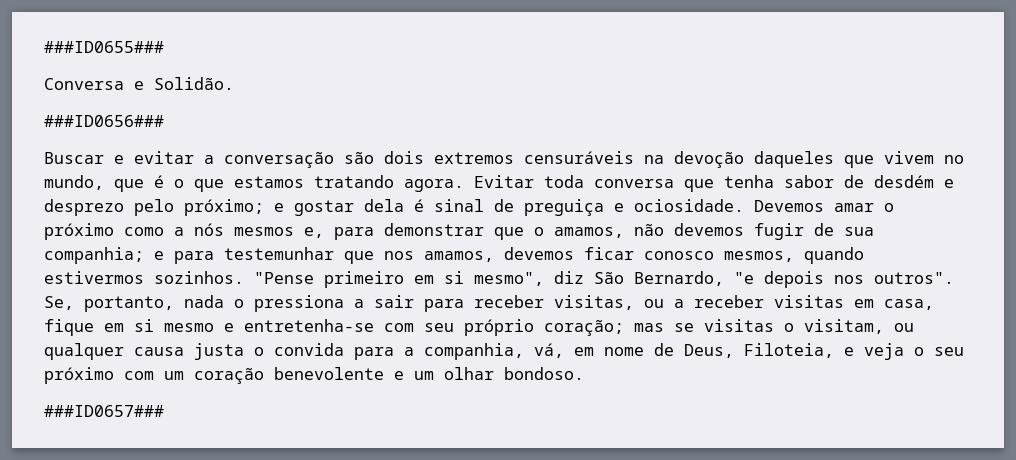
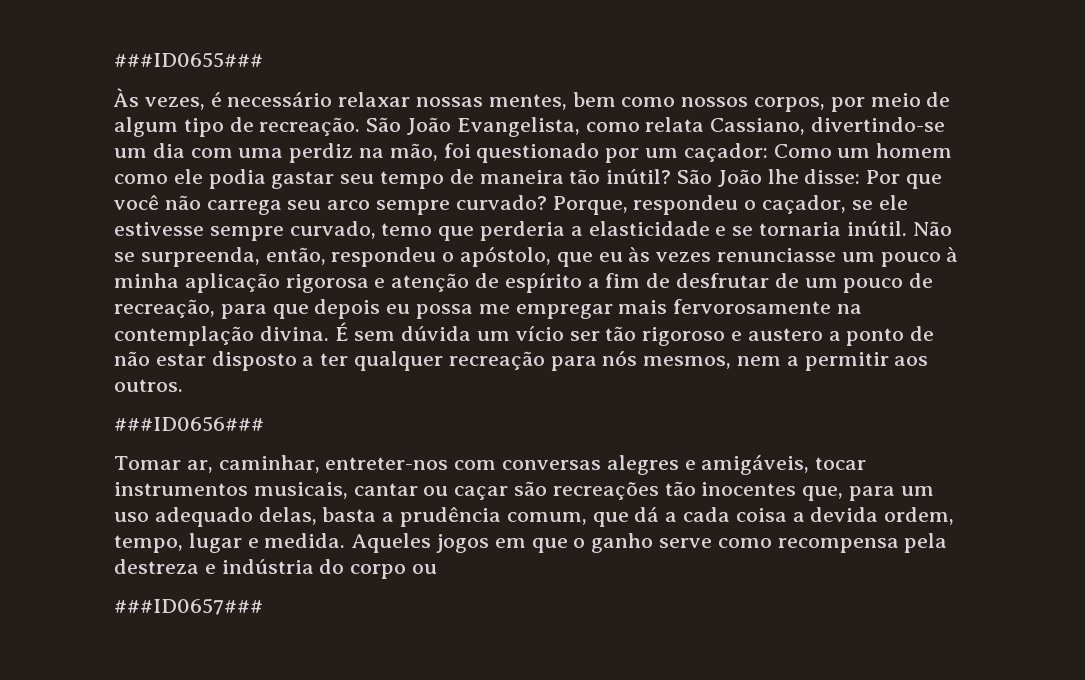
[44,77,234,90] [44,115,164,127] [44,151,964,168] [44,175,954,192] [44,199,894,216] [44,223,874,240] [44,247,864,264] [44,271,954,288] [44,295,934,312] [44,319,914,336] [44,343,964,360] [44,367,584,384] Conversa e Solidão. // ###ID0656### // Buscar e evitar a conversação são dois extremos censuráveis na devoção daqueles que vivem no mundo, que é o que estamos tratando agora. Evitar toda conversa que tenha sabor de desdém e desprezo pelo próximo; e gostar dela é sinal de preguiça e ociosidade. Devemos amar o próximo como a nós mesmos e, para demonstrar que o amamos, não devemos fugir de sua companhia; e para testemunhar que nos amamos, devemos ficar conosco mesmos, quando estivermos sozinhos. "Pense primeiro em si mesmo", diz São Bernardo, "e depois nos outros". Se, portanto, nada o pressiona a sair para receber visitas, ou a receber visitas em casa, fique em si mesmo e entretenha-se com seu próprio coração; mas se visitas o visitam, ou qualquer causa justa o convida para a companhia, vá, em nome de Deus, Filoteia, e veja o seu próximo com um coração benevolente e um olhar bondoso. -> [113,88,951,112] [114,117,946,137] [114,143,953,163] [114,169,943,189] [114,195,908,215] [114,221,952,241] [114,246,959,267] [114,273,934,293] [114,299,863,319] [114,322,935,346] [114,350,929,371] [114,379,183,392] [114,416,264,432] [114,455,867,475] [114,481,934,501] [114,507,955,527] [114,533,948,553] [114,559,438,579] Às vezes, é necessário relaxar nossas mentes, bem como nossos corpos, por meio de algum tipo de recreação. São João Evangelista, como relata Cassiano, divertindo-se um dia com uma perdiz na mão, foi questionado por um caçador: Como um homem como ele podia gastar seu tempo de maneira tão inútil? São João lhe disse: Por que você não carrega seu arco sempre curvado? Porque, respondeu o caçador, se ele estivesse sempre curvado, temo que perderia a elasticidade e se tornaria inútil. Não se surpreenda, então, respondeu o apóstolo, que eu às vezes renunciasse um pouco à minha aplicação rigorosa e atenção de espírito a fim de desfrutar de um pouco de recreação, para que depois eu possa me empregar mais fervorosamente na contemplação divina. É sem dúvida um vício ser tão rigoroso e austero a ponto de não estar disposto a ter qualquer recreação para nós mesmos, nem a permitir aos outros. // ###ID0656### // Tomar ar, caminhar, entreter-nos com conversas alegres e amigáveis, tocar instrumentos musicais, cantar ou caçar são recreações tão inocentes que, para um uso adequado delas, basta a prudência comum, que dá a cada coisa a devida ordem, tempo, lugar e medida. Aqueles jogos em que o ganho serve como recompensa pela destreza e indústria do corpo ou

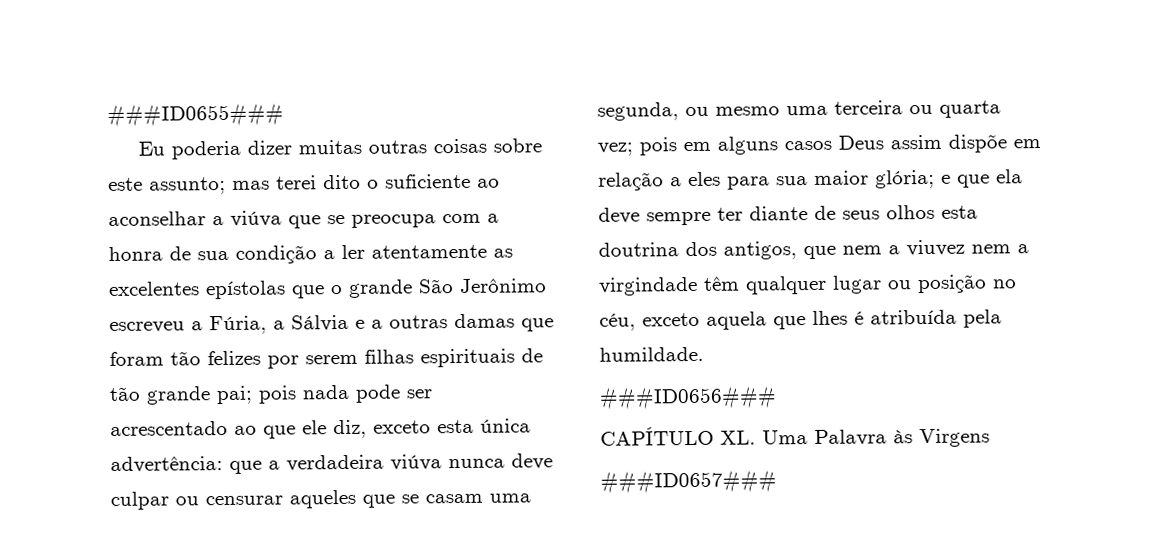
[113,88,951,112] [114,117,946,137] [114,143,953,163] [114,169,943,189] [114,195,908,215] [114,221,952,241] [114,246,959,267] [114,273,934,293] [114,299,863,319] [114,322,935,346] [114,350,929,371] [114,379,183,392] [114,416,264,432] [114,455,867,475] [114,481,934,501] [114,507,955,527] [114,533,948,553] [114,559,438,579] Às vezes, é necessário relaxar nossas mentes, bem como nossos corpos, por meio de algum tipo de recreação. São João Evangelista, como relata Cassiano, divertindo-se um dia com uma perdiz na mão, foi questionado por um caçador: Como um homem como ele podia gastar seu tempo de maneira tão inútil? São João lhe disse: Por que você não carrega seu arco sempre curvado? Porque, respondeu o caçador, se ele estivesse sempre curvado, temo que perderia a elasticidade e se tornaria inútil. Não se surpreenda, então, respondeu o apóstolo, que eu às vezes renunciasse um pouco à minha aplicação rigorosa e atenção de espírito a fim de desfrutar de um pouco de recreação, para que depois eu possa me empregar mais fervorosamente na contemplação divina. É sem dúvida um vício ser tão rigoroso e austero a ponto de não estar disposto a ter qualquer recreação para nós mesmos, nem a permitir aos outros. // ###ID0656### // Tomar ar, caminhar, entreter-nos com conversas alegres e amigáveis, tocar instrumentos musicais, cantar ou caçar são recreações tão inocentes que, para um uso adequado delas, basta a prudência comum, que dá a cada coisa a devida ordem, tempo, lugar e medida. Aqueles jogos em que o ganho serve como recompensa pela destreza e indústria do corpo ou -> [138,138,543,160] [108,173,500,195] [108,210,499,229] [108,244,513,264] [109,278,547,300] [109,313,554,335] [109,348,543,369] [109,384,433,405] [110,418,531,439] [110,453,553,474] [110,489,531,510] [597,100,1001,121] [597,134,1041,156] [598,169,1023,191] [598,204,978,226] [598,239,1029,260] [598,274,1017,296] [599,309,1002,331] [599,346,704,362] [599,385,777,410] [600,426,990,448] Eu poderia dizer muitas outras coisas sobre este assunto; mas terei dito o suficiente ao aconselhar a viúva que se preocupa com a honra de sua condição a ler atentamente as excelentes epístolas que o grande São Jerônimo escreveu a Fúria, a Sálvia e a outras damas que foram tão felizes por serem filhas espirituais de tão grande pai; pois nada pode ser acrescentado ao que ele diz, exceto esta única advertência: que a verdadeira viúva nunca deve culpar ou censurar aqueles que se casam uma segunda, ou mesmo uma terceira ou quarta vez; pois em alguns casos Deus assim dispõe em relação a eles para sua maior glória; e que ela deve sempre ter diante de seus olhos esta doutrina dos antigos, que nem a viuvez nem a virgindade têm qualquer lugar ou posição no céu, exceto aquela que lhes é atribuída pela humildade. // ###ID0656### // CAPÍTULO XL. Uma Palavra às Virgens

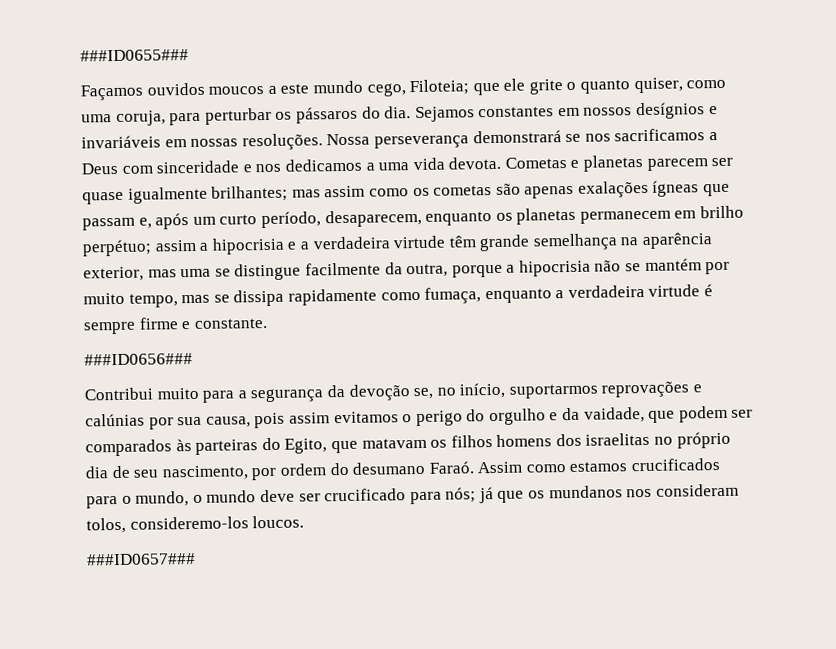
[138,138,543,160] [108,173,500,195] [108,210,499,229] [108,244,513,264] [109,278,547,300] [109,313,554,335] [109,348,543,369] [109,384,433,405] [110,418,531,439] [110,453,553,474] [110,489,531,510] [597,100,1001,121] [597,134,1041,156] [598,169,1023,191] [598,204,978,226] [598,239,1029,260] [598,274,1017,296] [599,309,1002,331] [599,346,704,362] [599,385,777,410] [600,426,990,448] Eu poderia dizer muitas outras coisas sobre este assunto; mas terei dito o suficiente ao aconselhar a viúva que se preocupa com a honra de sua condição a ler atentamente as excelentes epístolas que o grande São Jerônimo escreveu a Fúria, a Sálvia e a outras damas que foram tão felizes por serem filhas espirituais de tão grande pai; pois nada pode ser acrescentado ao que ele diz, exceto esta única advertência: que a verdadeira viúva nunca deve culpar ou censurar aqueles que se casam uma segunda, ou mesmo uma terceira ou quarta vez; pois em alguns casos Deus assim dispõe em relação a eles para sua maior glória; e que ela deve sempre ter diante de seus olhos esta doutrina dos antigos, que nem a viuvez nem a virgindade têm qualquer lugar ou posição no céu, exceto aquela que lhes é atribuída pela humildade. // ###ID0656### // CAPÍTULO XL. Uma Palavra às Virgens -> [80,77,727,101] [81,102,718,126] [81,128,718,151] [81,154,734,175] [82,180,731,205] [82,205,745,231] [82,232,714,257] [83,258,731,282] [83,284,714,308] [83,317,268,335] [84,352,193,366] [84,381,703,403] [85,405,754,430] [85,431,731,457] [85,457,721,481] [86,483,739,509] [86,515,305,534] Façamos ouvidos moucos a este mundo cego, Filoteia; que ele grite o quanto quiser, como uma coruja, para perturbar os pássaros do dia. Sejamos constantes em nossos desígnios e invariáveis em nossas resoluções. Nossa perseverança demonstrará se nos sacrificamos a Deus com sinceridade e nos dedicamos a uma vida devota. Cometas e planetas parecem ser quase igualmente brilhantes; mas assim como os cometas são apenas exalações ígneas que passam e, após um curto período, desaparecem, enquanto os planetas permanecem em brilho perpétuo; assim a hipocrisia e a verdadeira virtude têm grande semelhança na aparência exterior, mas uma se distingue facilmente da outra, porque a hipocrisia não se mantém por muito tempo, mas se dissipa rapidamente como fumaça, enquanto a verdadeira virtude é sempre firme e constante. // ###ID0656### // Contribui muito para a segurança da devoção se, no início, suportarmos reprovações e calúnias por sua causa, pois assim evitamos o perigo do orgulho e da vaidade, que podem ser comparados às parteiras do Egito, que matavam os filhos homens dos israelitas no próprio dia de seu nascimento, por ordem do desumano Faraó. Assim como estamos crucificados para o mundo, o mundo deve ser crucificado para nós; já que os mundanos nos consideram tolos, consideremo-los loucos.

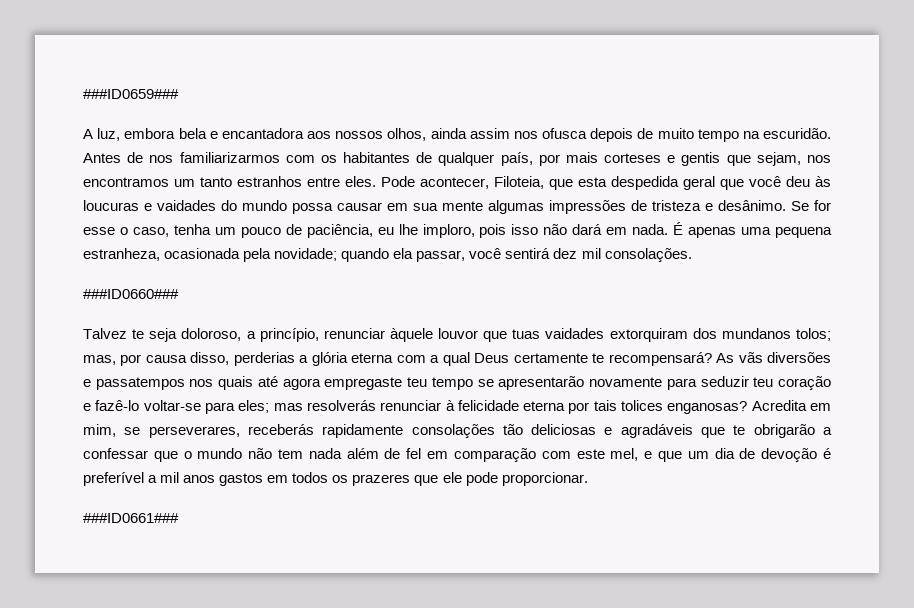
[80,49,189,62] [80,77,727,101] [81,102,718,126] [81,128,718,151] [81,154,734,175] [82,180,731,205] [82,205,745,231] [82,232,714,257] [83,258,731,282] [83,284,714,308] [83,317,268,335] [84,352,193,366] [84,381,703,403] [85,405,754,430] [85,431,731,457] [85,457,721,481] [86,483,739,509] [86,515,305,534] [87,552,196,566] ###ID0655### // Façamos ouvidos moucos a este mundo cego, Filoteia; que ele grite o quanto quiser, como uma coruja, para perturbar os pássaros do dia. Sejamos constantes em nossos desígnios e invariáveis em nossas resoluções. Nossa perseverança demonstrará se nos sacrificamos a Deus com sinceridade e nos dedicamos a uma vida devota. Cometas e planetas parecem ser quase igualmente brilhantes; mas assim como os cometas são apenas exalações ígneas que passam e, após um curto período, desaparecem, enquanto os planetas permanecem em brilho perpétuo; assim a hipocrisia e a verdadeira virtude têm grande semelhança na aparência exterior, mas uma se distingue facilmente da outra, porque a hipocrisia não se mantém por muito tempo, mas se dissipa rapidamente como fumaça, enquanto a verdadeira virtude é sempre firme e constante. // ###ID0656### // Contribui muito para a segurança da devoção se, no início, suportarmos reprovações e calúnias por sua causa, pois assim evitamos o perigo do orgulho e da vaidade, que podem ser comparados às parteiras do Egito, que matavam os filhos homens dos israelitas no próprio dia de seu nascimento, por ordem do desumano Faraó. Assim como estamos crucificados para o mundo, o mundo deve ser crucificado para nós; já que os mundanos nos consideram tolos, consideremo-los loucos. // ###ID0657### -> [83,89,179,99] [83,128,831,142] [83,152,831,166] [83,176,831,190] [83,200,831,214] [83,222,833,238] [83,248,692,262] [83,289,179,299] [83,328,831,342] [83,352,832,366] [83,376,832,390] [83,400,831,414] [83,424,832,438] [83,448,832,462] [83,472,588,486] [83,513,179,523] ###ID0659### // A luz, embora bela e encantadora aos nossos olhos, ainda assim nos ofusca depois de muito tempo na escuridão. Antes de nos familiarizarmos com os habitantes de qualquer país, por mais corteses e gentis que sejam, nos encontramos um tanto estranhos entre eles. Pode acontecer, Filoteia, que esta despedida geral que você deu às loucuras e vaidades do mundo possa causar em sua mente algumas impressões de tristeza e desânimo. Se for esse o caso, tenha um pouco de paciência, eu lhe imploro, pois isso não dará em nada. É apenas uma pequena estranheza, ocasionada pela novidade; quando ela passar, você sentirá dez mil consolações. // ###ID0660### // Talvez te seja doloroso, a princípio, renunciar àquele louvor que tuas vaidades extorquiram dos mundanos tolos; mas, por causa disso, perderias a glória eterna com a qual Deus certamente te recompensará? As vãs diversões e passatempos nos quais até agora empregaste teu tempo se apresentarão novamente para seduzir teu coração e fazê-lo voltar-se para eles; mas resolverás renunciar à felicidade eterna por tais tolices enganosas? Acredita em mim, se perseverares, receberás rapidamente consolações tão deliciosas e agradáveis que te obrigarão a confessar que o mundo não tem nada além de fel em comparação com este mel, e que um dia de devoção é preferível a mil anos gastos em todos os prazeres que ele pode proporcionar. // ###ID0661###

